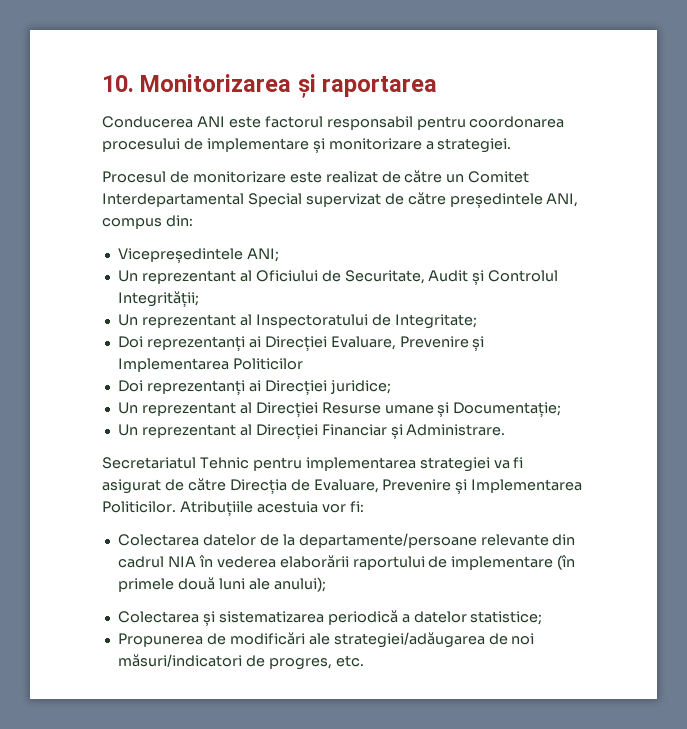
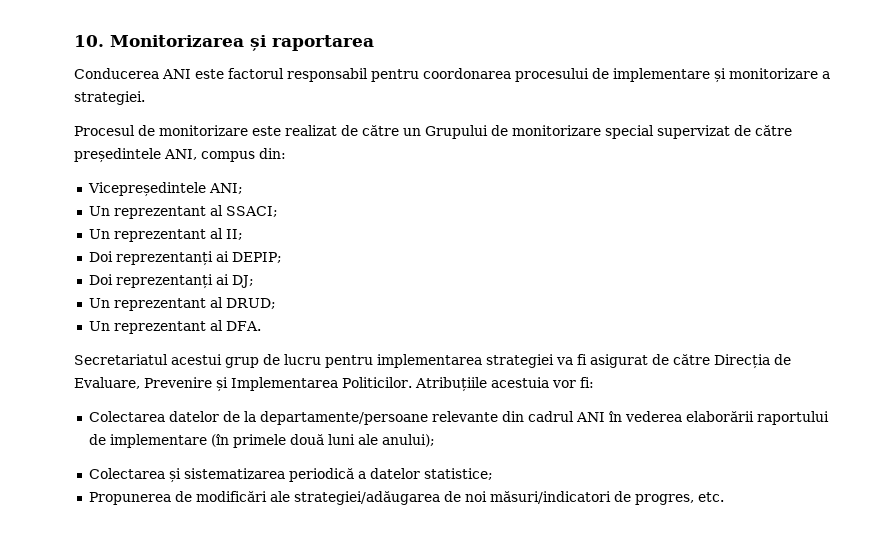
[468,171,530,183] [102,193,302,207] Comitet Interdepartamental Special -> [425,125,654,139] Grupului de monitorizare special
[255,270,559,286] [117,291,199,308] [117,314,477,329] [117,336,485,352] [117,358,303,372] [117,380,391,396] [117,402,562,418] [117,424,506,440] [102,457,249,469] Oficiului de Securitate, Audit și Controlul Integrității; // Un reprezentant al Inspectoratului de Integritate; // Doi reprezentanți ai Direcției Evaluare, Prevenire și Implementarea Politicilor // Doi reprezentanți ai Direcției juridice; // Un reprezentant al Direcției Resurse umane și Documentație; // Un reprezentant al Direcției Financiar și Administrare. // Secretariatul Tehnic -> [225,206,278,217] [88,228,243,242] [88,251,282,266] [88,274,254,289] [88,297,276,311] [88,320,261,334] [74,354,321,368] SSACI; // Un reprezentant al II; // Doi reprezentanți ai DEPIP; // Doi reprezentanți ai DJ; // Un reprezentant al DRUD; // Un reprezentant al DFA. // Secretariatul acestui grup de lucru
[167,556,196,567] NIA -> [575,412,605,422] ANI

